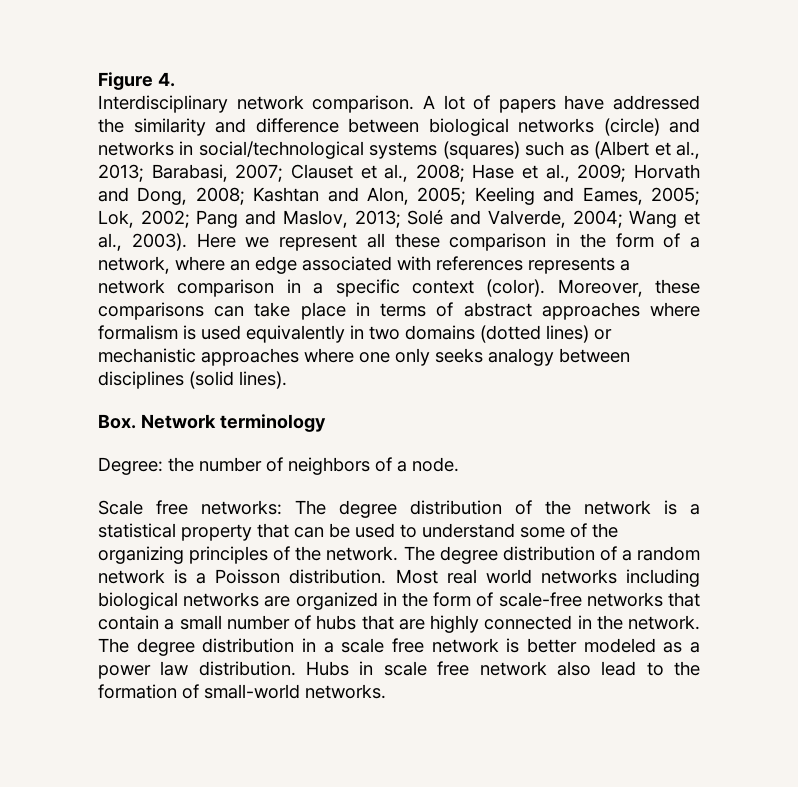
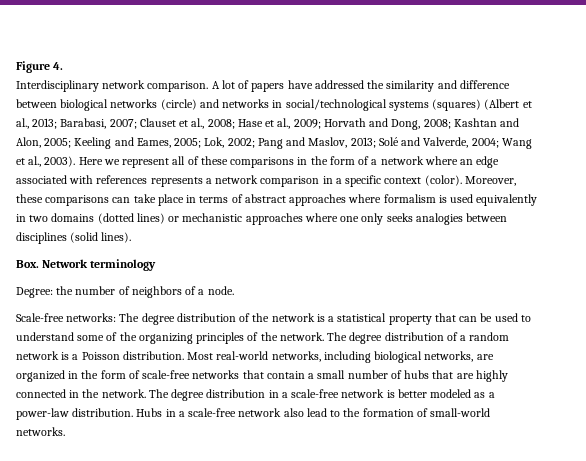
[525,141,589,156] such as -> (482, 105) none
[394,233,547,251] these comparison -> [187,156,295,168] of these comparisons
[98,256,170,274] network, -> [380,156,424,165] network
[488,348,554,366] analogy -> [415,213,463,225] analogies
[98,500,188,515] Scale free -> [16,313,64,322] Scale-free
[446,569,617,584] real world networks -> [216,351,321,362] real-world networks,
[183,592,260,607] networks -> [424,351,474,362] networks,
[341,638,424,653] scale free -> [291,389,340,398] scale-free
[98,661,189,679] power law -> [16,408,69,420] power-law
[383,661,470,676] scale free -> [178,408,237,417] a scale-free

